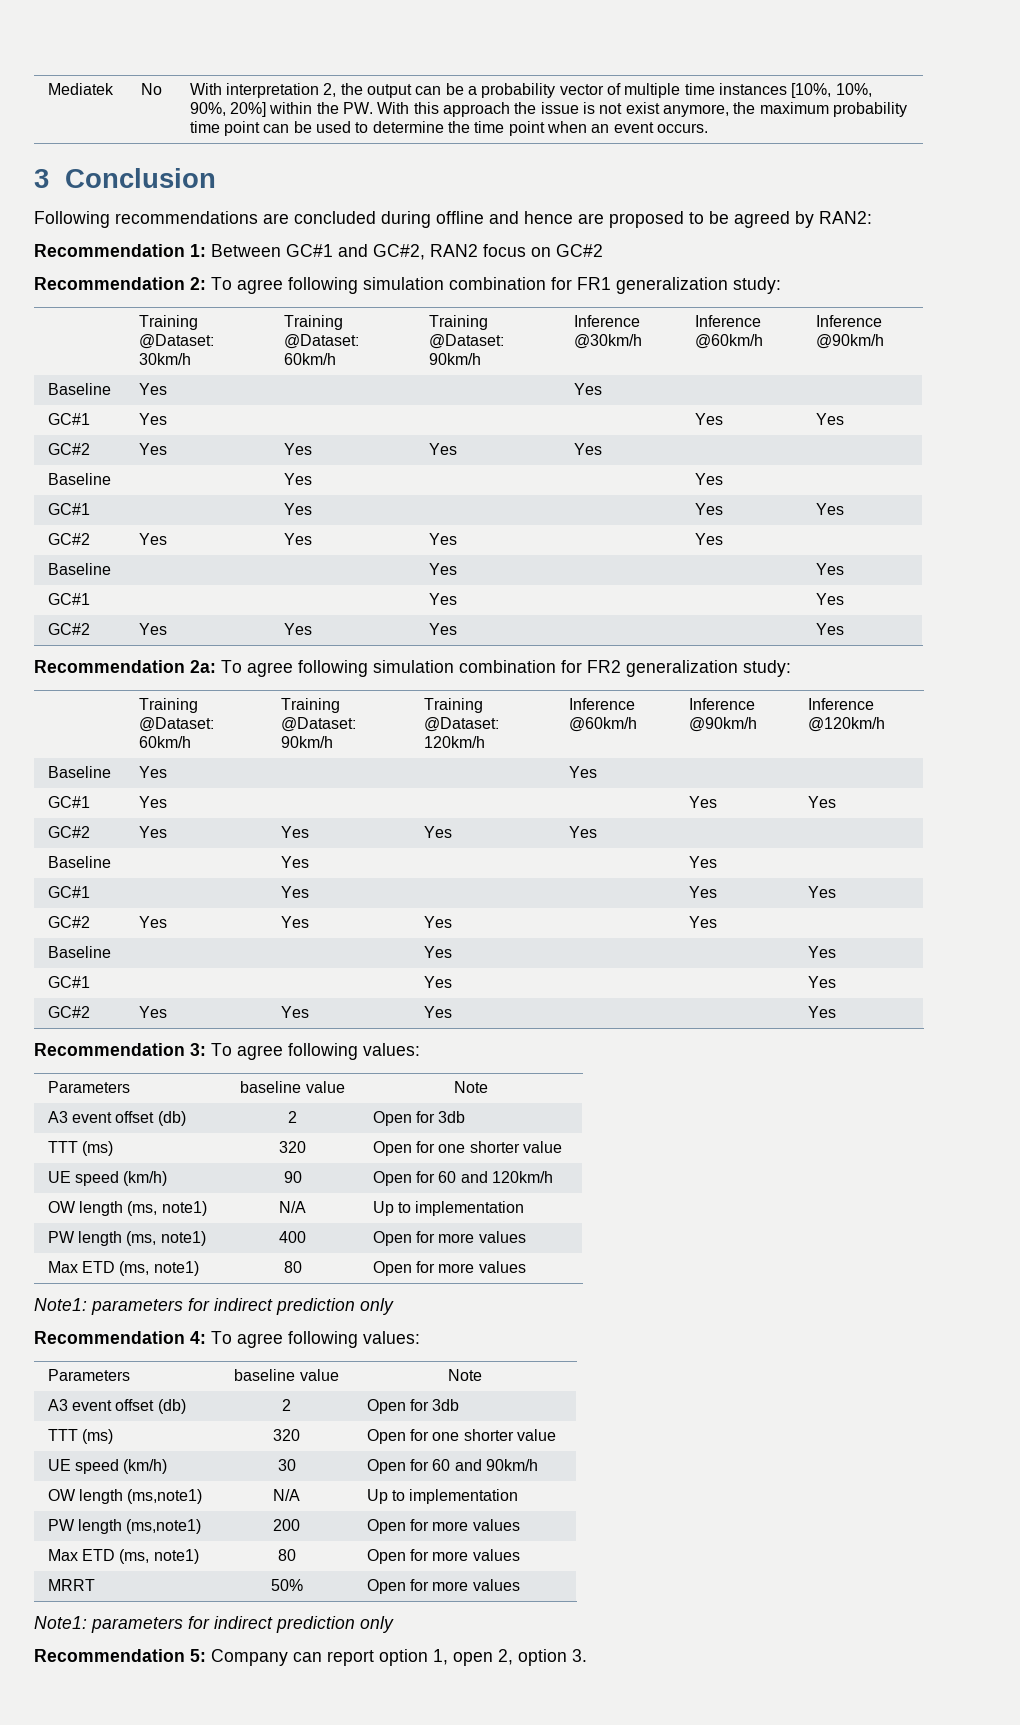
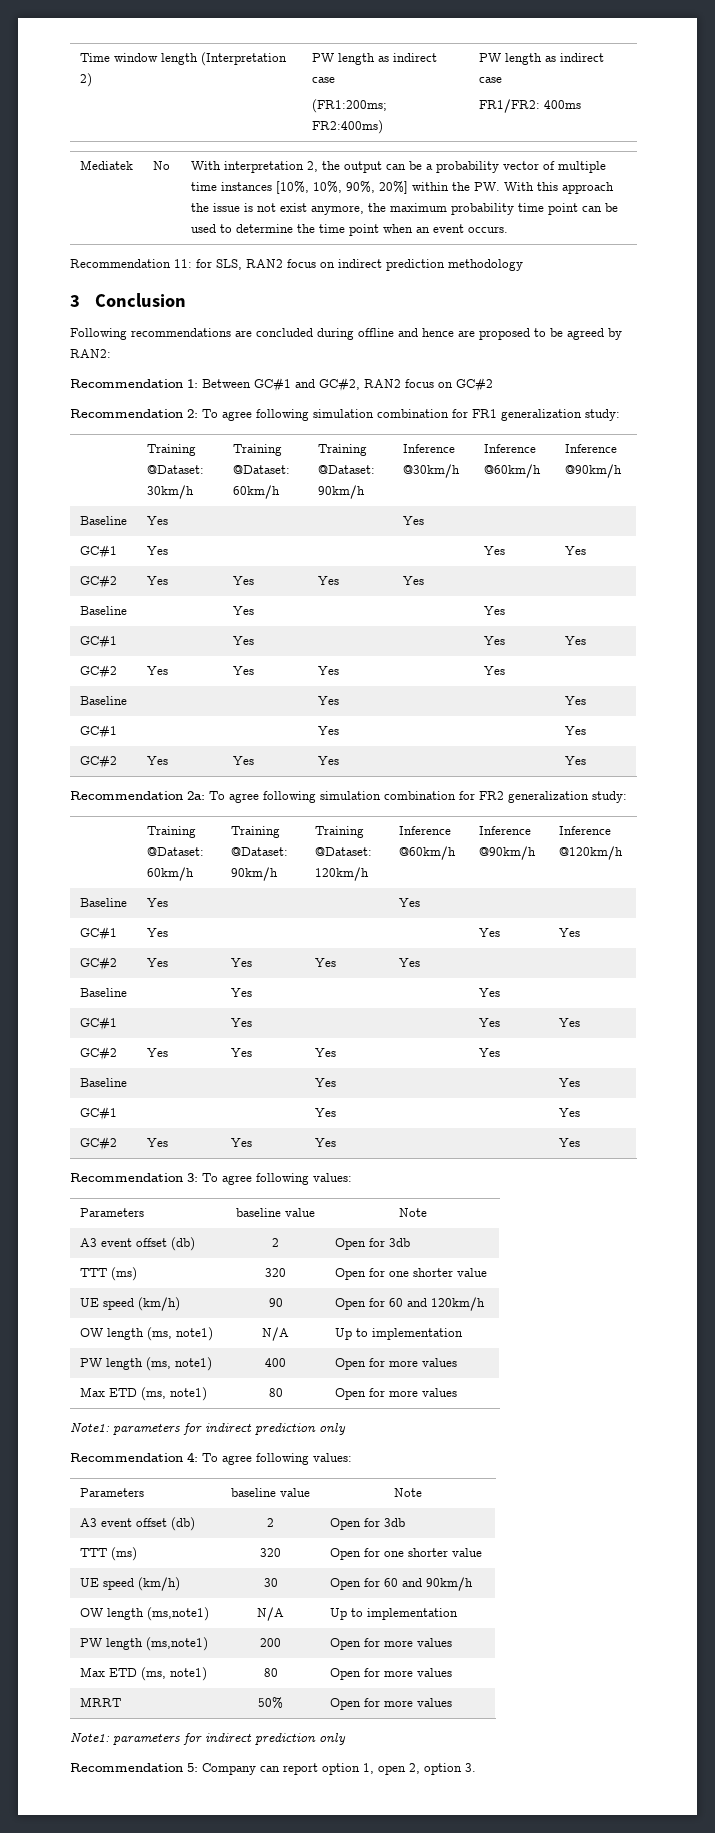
(47, 89) none -> [79,52,287,66] [79,73,92,87] [311,53,437,65] [311,77,335,83] [311,99,387,113] [311,120,383,134] [478,53,604,65] [478,77,502,83] [478,99,581,113] Time window length (Interpretation 2) | PW length as indirect case // (FR1:200ms; FR2:400ms) | PW length as indirect case // FR1/FR2: 400ms //
(708, 128) none -> [70,259,523,271] // Recommendation 11: for SLS, RAN2 focus on indirect prediction methodology

